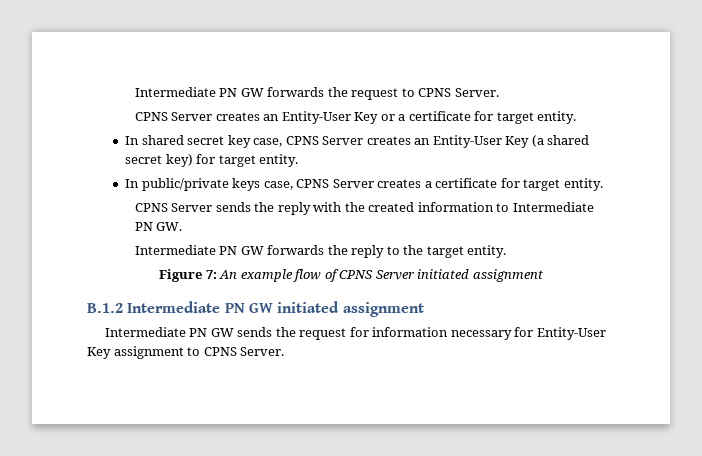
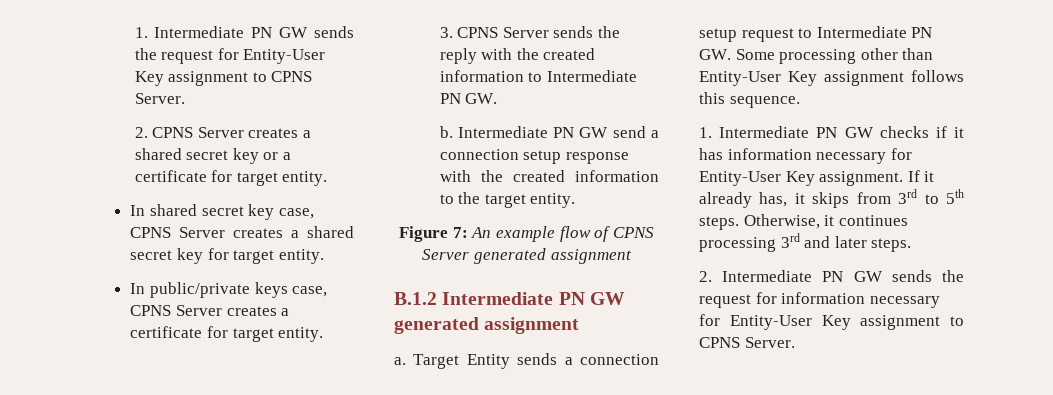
[134,87,399,100] Intermediate PN GW forwards the request -> [134,26,354,38] [134,48,326,64] [134,71,249,86] 1. Intermediate PN GW sends the request for Entity-User Key assignment
[134,111,379,124] CPNS Server creates an Entity-User Key -> [134,127,311,138] [134,148,259,164] 2. CPNS Server creates a shared secret key
[414,135,590,148] [125,154,193,167] an Entity-User Key (a shared secret key) -> [291,226,354,238] [130,248,204,264] a shared secret key
(603, 184) none -> [439,27,453,38] 3.
[134,245,385,258] Intermediate PN GW forwards the reply -> [439,126,659,138] [439,149,629,164] [439,170,659,182] b. Intermediate PN GW send a connection setup response with the created information
[417,269,470,279] initiated -> [474,248,546,264] generated
[277,301,424,317] initiated assignment // -> [394,317,580,334] [394,353,659,369] [699,26,933,42] [699,48,934,64] [699,70,964,86] [699,92,800,108] [699,126,964,138] [699,148,912,164] [699,170,935,186] [699,189,964,208] [699,214,908,230] [699,233,912,252] [699,271,712,282] generated assignment // a. Target Entity sends a connection setup request to Intermediate PN GW. Some processing other than Entity-User Key assignment follows this sequence. // 1. Intermediate PN GW checks if it has information necessary for Entity-User Key assignment. If it already has, it skips from 3rd to 5th steps. Otherwise, it continues processing 3rd and later steps. // 2.

